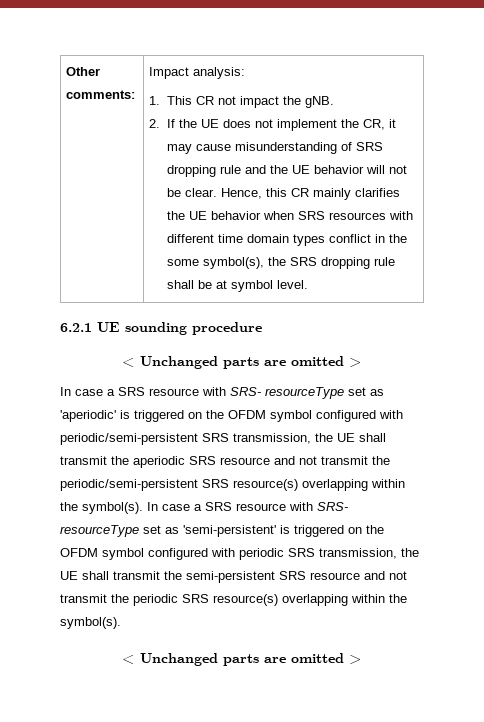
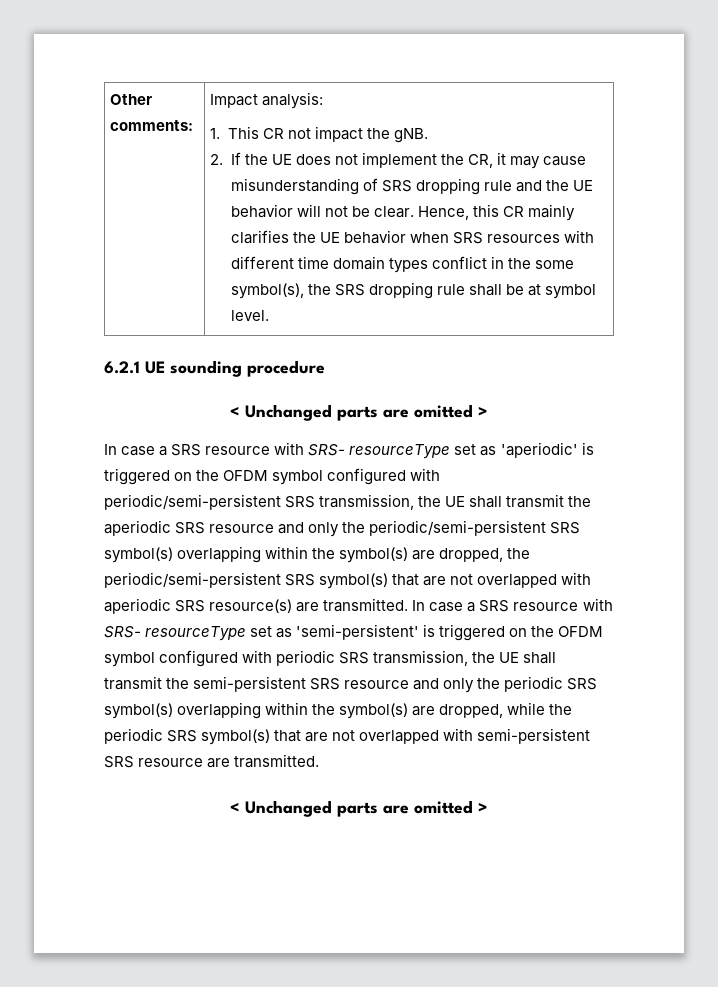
[299,456,390,465] [60,479,405,491] [60,502,143,514] not transmit the periodic/semi-persistent SRS resource(s) overlapping within the symbol(s). -> [308,520,581,537] [104,546,531,563] [104,572,592,589] [104,598,409,614] only the periodic/semi-persistent SRS symbol(s) overlapping within the symbol(s) are dropped, the periodic/semi-persistent SRS symbol(s) that are not overlapped with aperiodic SRS resource(s) are transmitted.
[389,571,407,580] [60,594,407,606] [60,617,121,629] not transmit the periodic SRS resource(s) overlapping within the symbol(s). -> [443,676,598,693] [104,702,573,719] [104,728,591,745] [104,754,320,768] only the periodic SRS symbol(s) overlapping within the symbol(s) are dropped, while the periodic SRS symbol(s) that are not overlapped with semi-persistent SRS resource are transmitted.

